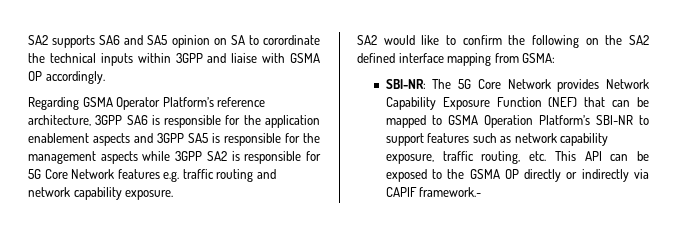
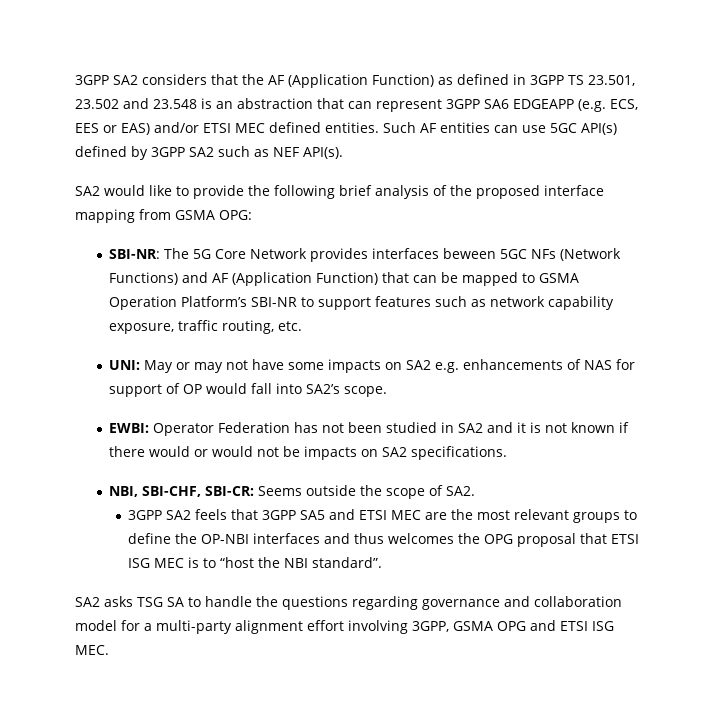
[28,35,320,48] [28,53,320,66] [28,71,105,84] [28,97,266,110] [28,115,320,128] [28,133,320,146] [28,151,322,164] [28,169,276,182] [28,187,174,200] SA2 supports SA6 and SA5 opinion on SA to corordinate the technical inputs within 3GPP and liaise with GSMA OP accordingly. // Regarding GSMA Operator Platform’s reference architecture, 3GPP SA6 is responsible for the application enablement aspects and 3GPP SA5 is responsible for the management aspects while 3GPP SA2 is responsible for 5G Core Network features e.g. traffic routing and network capability exposure. -> [75,74,635,88] [75,98,638,112] [75,122,617,135] [75,146,343,160] 3GPP SA2 considers that the AF (Application Function) as defined in 3GPP TS 23.501, 23.502 and 23.548 is an abstraction that can represent 3GPP SA6 EDGEAPP (e.g. ECS, EES or EAS) and/or ETSI MEC defined entities. Such AF entities can use 5GC API(s) defined by 3GPP SA2 such as NEF API(s).
[462,35,502,45] confirm -> [193,185,244,199] provide
[585,35,649,45] [357,53,395,63] on the SA2 defined -> [339,185,540,199] brief analysis of the proposed
[522,53,556,63] GSMA: -> [175,210,252,220] GSMA OPG:
[606,79,649,89] [385,97,578,110] Network Capability Exposure Function (NEF) -> [372,248,622,261] [109,272,379,286] interfaces beween 5GC NFs (Network Functions) and AF (Application Function)
[554,151,649,161] [385,169,649,182] [385,187,482,197] This API can be exposed to the GSMA OP directly or indirectly via CAPIF framework.- -> [109,359,636,373] [109,383,388,397] [109,422,630,436] [109,446,508,460] [109,485,476,499] [128,509,638,523] [128,533,640,547] [128,557,383,568] [75,596,622,610] [75,620,614,634] [75,645,109,655] // UNI: May or may not have some impacts on SA2 e.g. enhancements of NAS for support of OP would fall into SA2’s scope. // EWBI: Operator Federation has not been studied in SA2 and it is not known if there would or would not be impacts on SA2 specifications. // NBI, SBI-CHF, SBI-CR: Seems outside the scope of SA2. // 3GPP SA2 feels that 3GPP SA5 and ETSI MEC are the most relevant groups to define the OP-NBI interfaces and thus welcomes the OPG proposal that ETSI ISG MEC is to “host the NBI standard”. // SA2 asks TSG SA to handle the questions regarding governance and collaboration model for a multi-party alignment effort involving 3GPP, GSMA OPG and ETSI ISG MEC.

